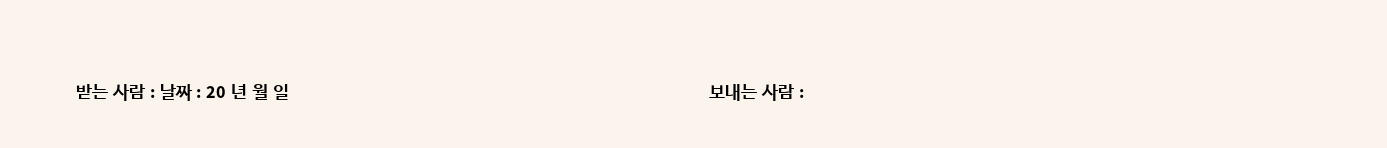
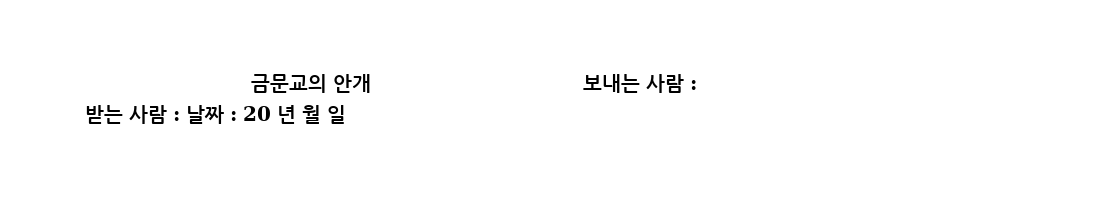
(76, 91) none -> [251,74,371,93] 금문교의 안개 //

